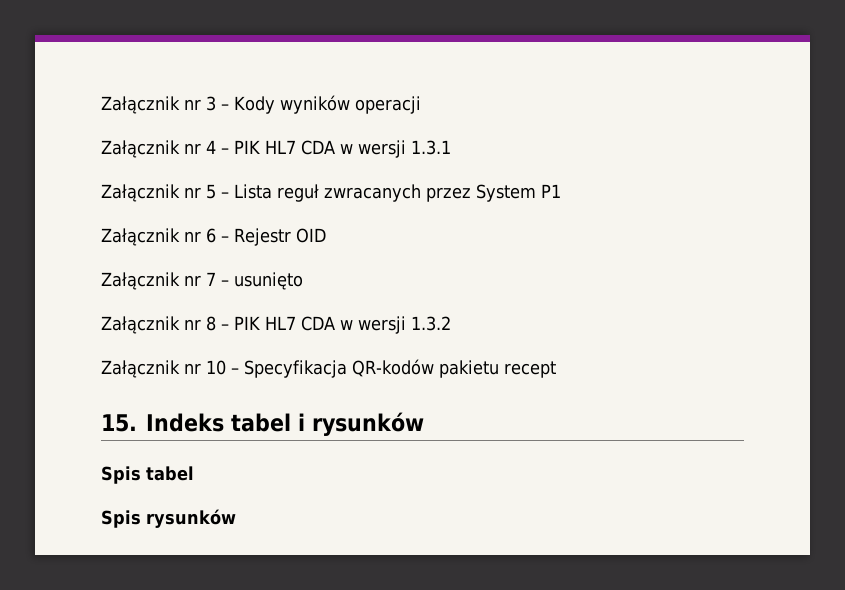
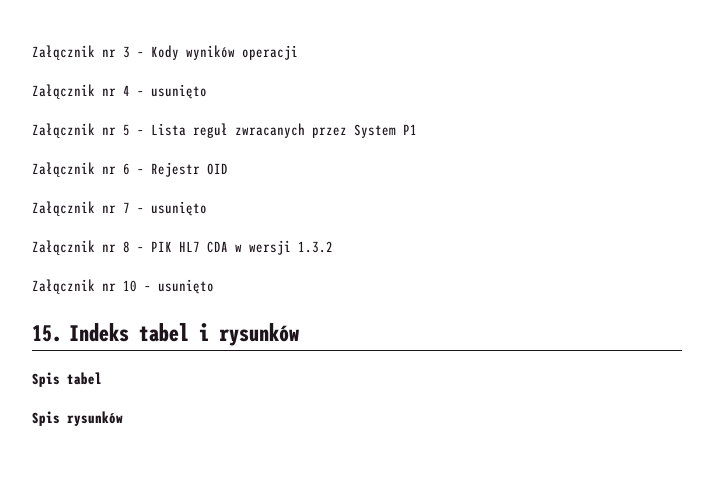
[234,140,451,158] PIK HL7 CDA w wersji 1.3.1 -> [151,84,207,99] usunięto
[244,359,556,378] Specyfikacja QR-kodów pakietu recept -> [158,279,214,294] usunięto

